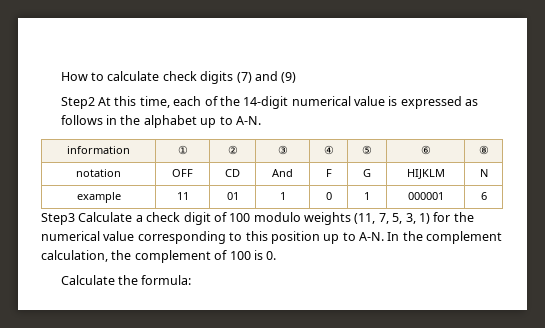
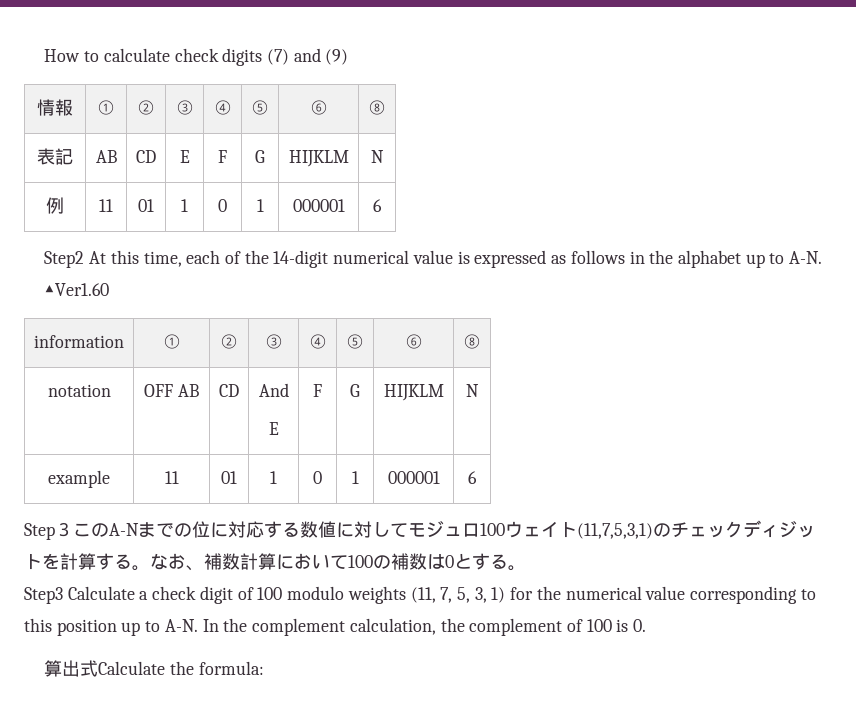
(297, 77) none -> [37,99,73,116] [97,100,115,115] [137,100,155,115] [175,100,194,115] [213,100,232,115] [251,100,269,115] [309,100,328,115] [368,100,386,115] [37,148,73,165] [95,150,117,163] [136,150,156,163] [179,150,190,163] [218,150,227,163] [255,150,265,163] [288,150,349,167] [371,150,384,163] [46,197,64,214] [99,199,113,212] [138,199,154,212] [181,199,188,212] [218,199,227,212] [256,199,264,212] [292,199,345,212] [373,199,382,212] // 情報 | ① | ② | ③ | ④ | ⑤ | ⑥ | ⑧ // 表記 | AB | CD | E | F | G | HIJKLM | N // 例 | 11 | 01 | 1 | 0 | 1 | 000001 | 6
(261, 120) none -> [44,283,110,296] ▲Ver1.60
(193, 173) none -> [177,384,199,397] AB
(293, 173) none -> [268,422,279,435] // E
(487, 196) none -> [24,520,815,540] [24,553,526,571] // Step３このA-Nまでの位に対応する数値に対してモジュロ100ウェイト(11,7,5,3,1)のチェックディジットを計算する。なお、補数計算において100の補数は0とする。
(277, 255) none -> [44,660,99,677] 算出式

